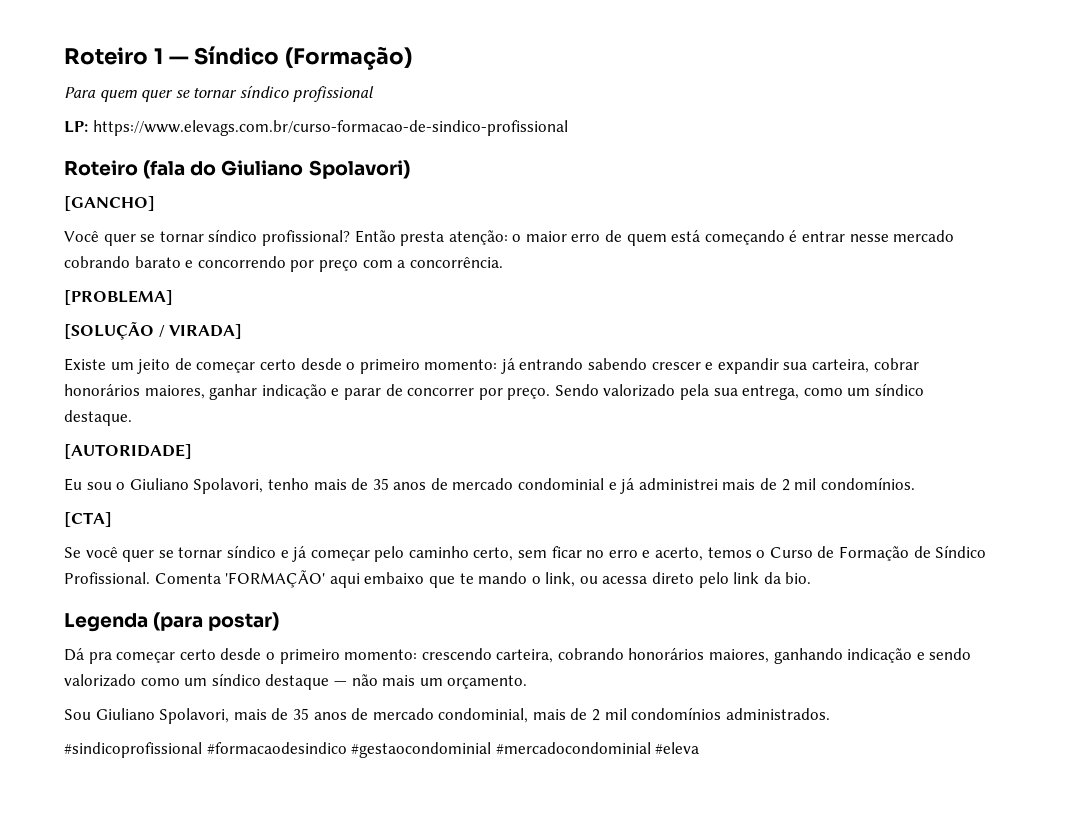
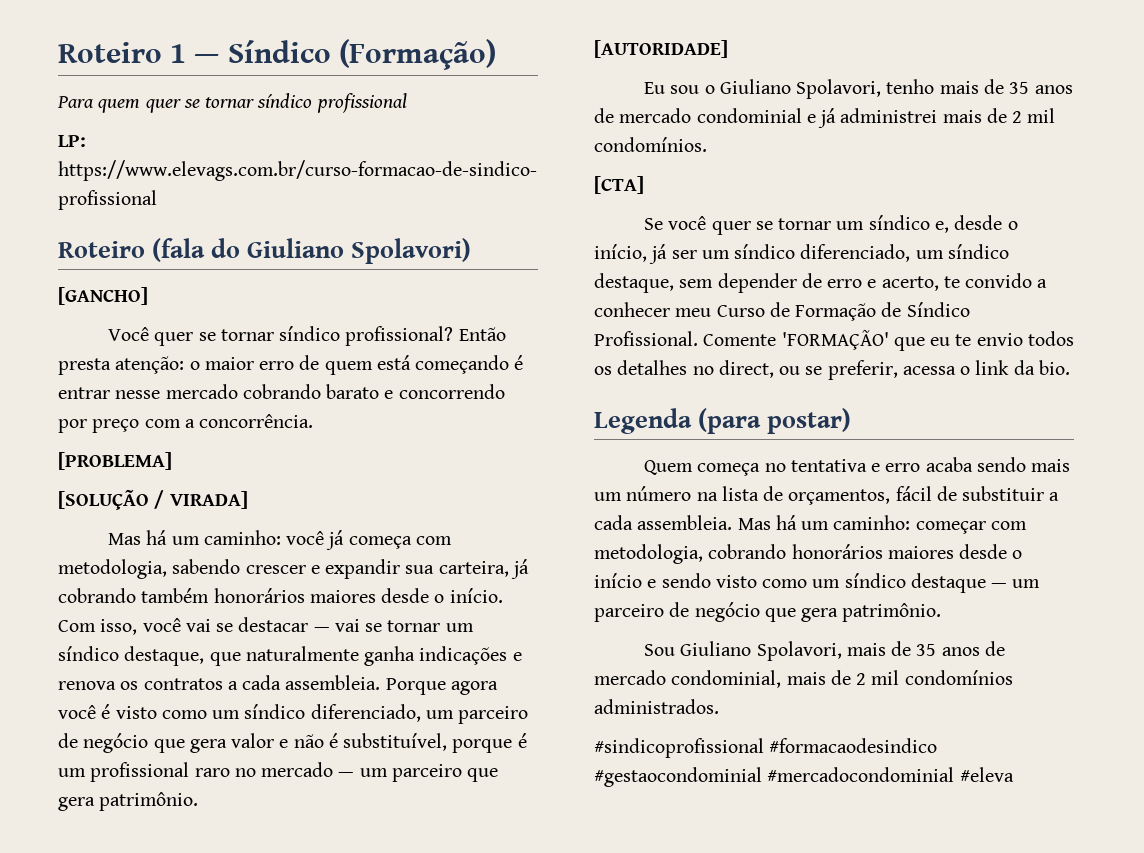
[64,358,584,374] Existe um jeito de começar certo desde o primeiro momento: já entrando -> [108,530,452,550] [58,559,167,579] Mas há um caminho: você já começa com metodologia,
[873,358,919,370] [64,383,925,400] [64,410,132,426] cobrar honorários maiores, ganhar indicação e parar de concorrer por preço. Sendo valorizado pela sua entrega, como um síndico destaque. -> [510,559,529,579] [58,588,503,603] [58,617,474,635] [58,646,522,666] [58,675,498,695] [58,704,529,724] [58,733,527,753] [58,762,499,782] [58,792,199,811] já cobrando também honorários maiores desde o início. Com isso, você vai se destacar — vai se tornar um síndico destaque, que naturalmente ganha indicações e renova os contratos a cada assembleia. Porque agora você é visto como um síndico diferenciado, um parceiro de negócio que gera valor e não é substituível, porque é um profissional raro no mercado — um parceiro que gera patrimônio.
[226,545,766,562] síndico e já começar pelo caminho certo, sem ficar no erro e acerto, temos o -> [836,215,1018,233] [594,244,1009,264] [594,273,1048,293] [594,302,712,317] um síndico e, desde o início, já ser um síndico diferenciado, um síndico destaque, sem depender de erro e acerto, te convido a conhecer meu
[154,570,729,588] Comenta 'FORMAÇÃO' aqui embaixo que te mando o link, ou acessa direto pelo -> [703,329,1074,351] [594,360,971,380] Comente 'FORMAÇÃO' que eu te envio todos os detalhes no direct, ou se preferir, acessa o
[64,648,913,664] Dá pra começar certo desde o primeiro momento: crescendo carteira, cobrando honorários maiores, ganhando indicação -> [644,457,1071,476] [594,486,1060,505] [594,515,1027,534] [594,544,1023,564] [594,573,642,588] Quem começa no tentativa e erro acaba sendo mais um número na lista de orçamentos, fácil de substituir a cada assembleia. Mas há um caminho: começar com metodologia, cobrando honorários maiores desde o início
[64,674,136,687] valorizado -> [715,575,757,588] visto
[351,674,528,689] não mais um orçamento. -> [1012,579,1041,588] [594,602,942,622] um parceiro de negócio que gera patrimônio.

